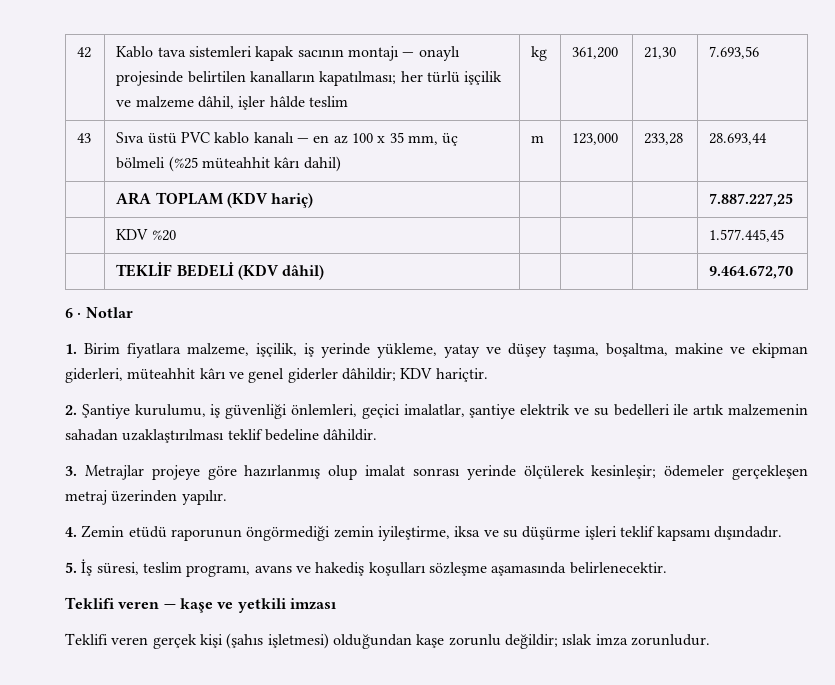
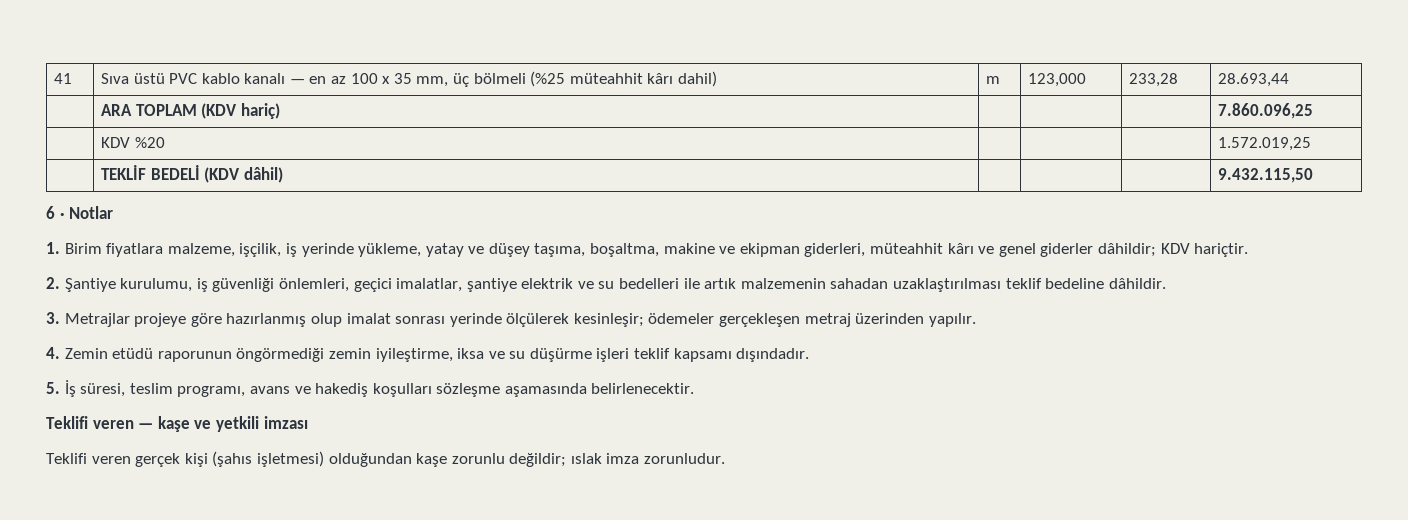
[77,47,92,58] [116,46,460,61] [116,71,503,86] [116,96,348,110] [531,46,548,61] [572,47,619,59] [644,47,677,59] [709,46,760,59] [77,133,92,143] 42 | Kablo tava sistemleri kapak sacının montajı — onaylı projesinde belirtilen kanalların kapatılması; her türlü işçilik ve malzeme dâhil, işler hâlde teslim | kg | 361,200 | 21,30 | 7.693,56 // 43 -> [53,73,72,84] 41
[709,193,794,207] 7.887.227,25 -> [1217,103,1313,119] 7.860.096,25
[709,229,785,242] 1.577.445,45 -> [1217,137,1311,151] 1.572.019,25
[709,265,794,279] 9.464.672,70 -> [1217,168,1313,183] 9.432.115,50

